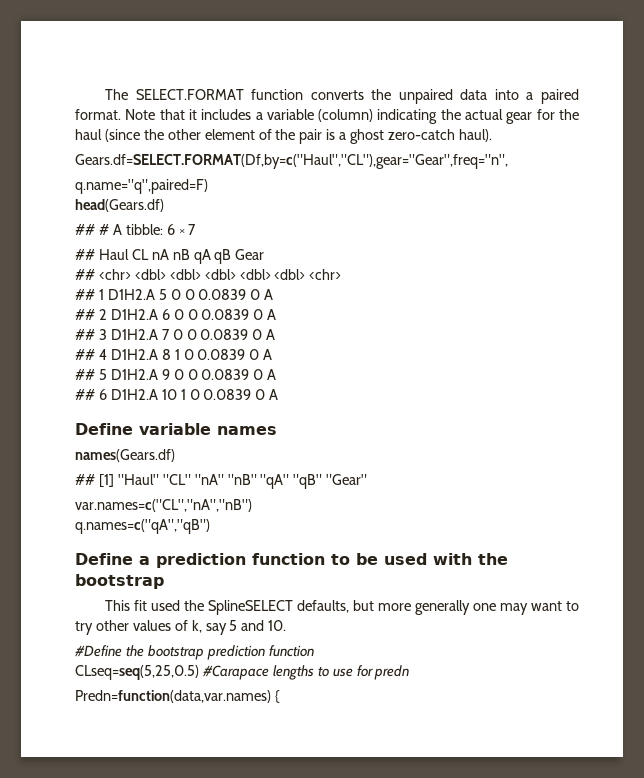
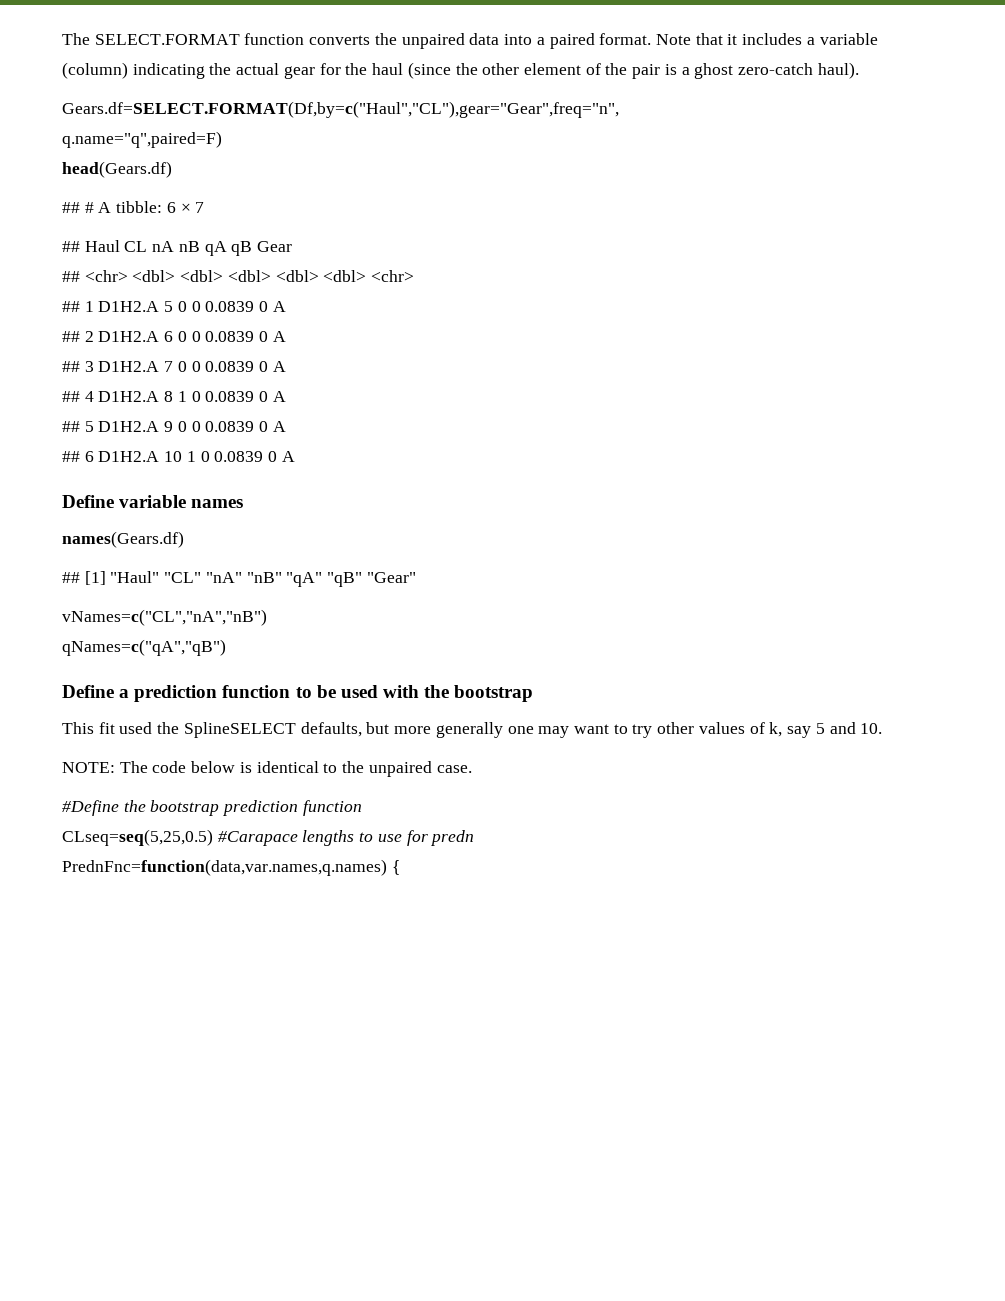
[75,499,252,512] [75,519,210,534] var.names=c("CL","nA","nB") // q.names=c("qA","qB") -> [62,609,267,626] [62,639,226,656] vNames=c("CL","nA","nB") // qNames=c("qA","qB")
(287, 625) none -> [62,761,472,777] // NOTE: The code below is identical to the unpaired case.
[75,690,271,703] Predn=function(data,var.names) -> [62,859,387,876] PrednFnc=function(data,var.names,q.names)

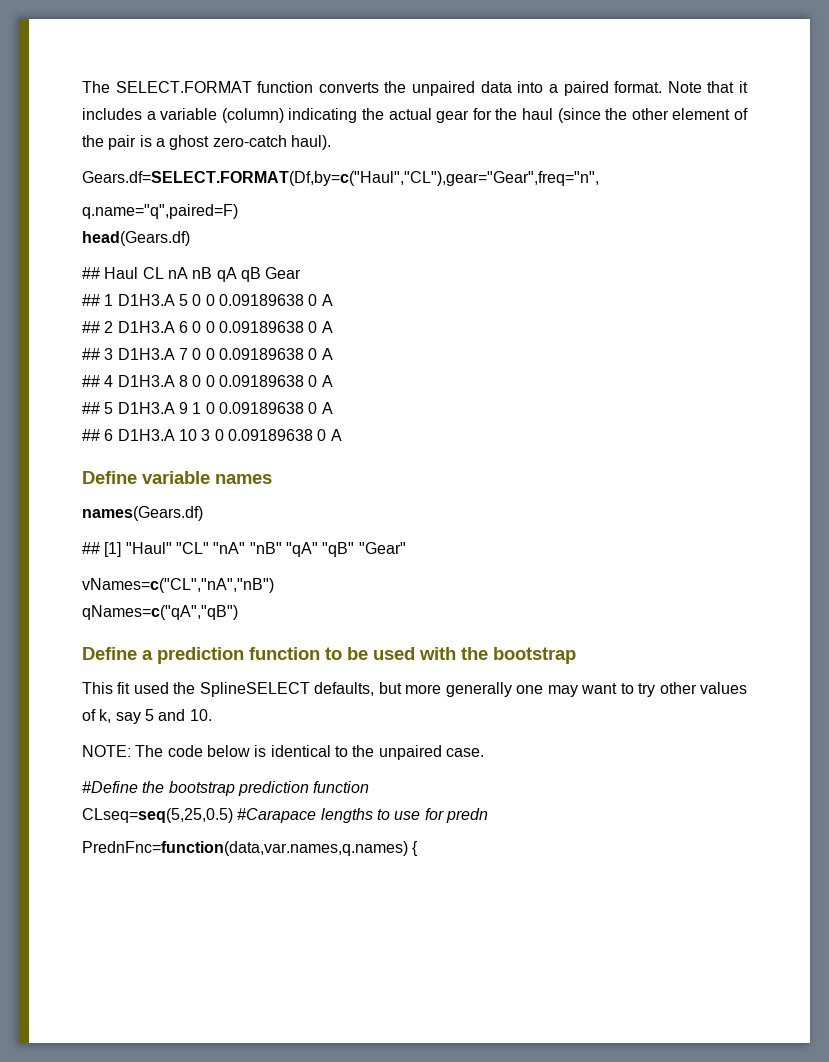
[62,201,205,213] // ## # A tibble: 6 × 7 -> (190, 238) none
[62,270,415,282] // ## <chr> <dbl> <dbl> <dbl> <dbl> <dbl> <chr> -> (302, 273) none
[98,301,160,312] D1H2.A -> [117,294,175,306] D1H3.A
[205,301,255,312] 0.0839 -> [218,294,304,306] 0.09189638
[98,331,160,342] D1H2.A -> [117,321,175,333] D1H3.A
[205,331,255,342] 0.0839 -> [218,321,304,333] 0.09189638
[98,361,160,372] D1H2.A -> [117,348,175,360] D1H3.A
[205,361,255,372] 0.0839 -> [218,348,304,360] 0.09189638
[98,391,255,402] D1H2.A 8 1 0 0.0839 -> [117,375,304,387] D1H3.A 8 0 0 0.09189638
[98,421,255,432] D1H2.A 9 0 0 0.0839 -> [117,402,304,414] D1H3.A 9 1 0 0.09189638
[98,451,264,462] D1H2.A 10 1 0 0.0839 -> [117,429,313,441] D1H3.A 10 3 0 0.09189638

